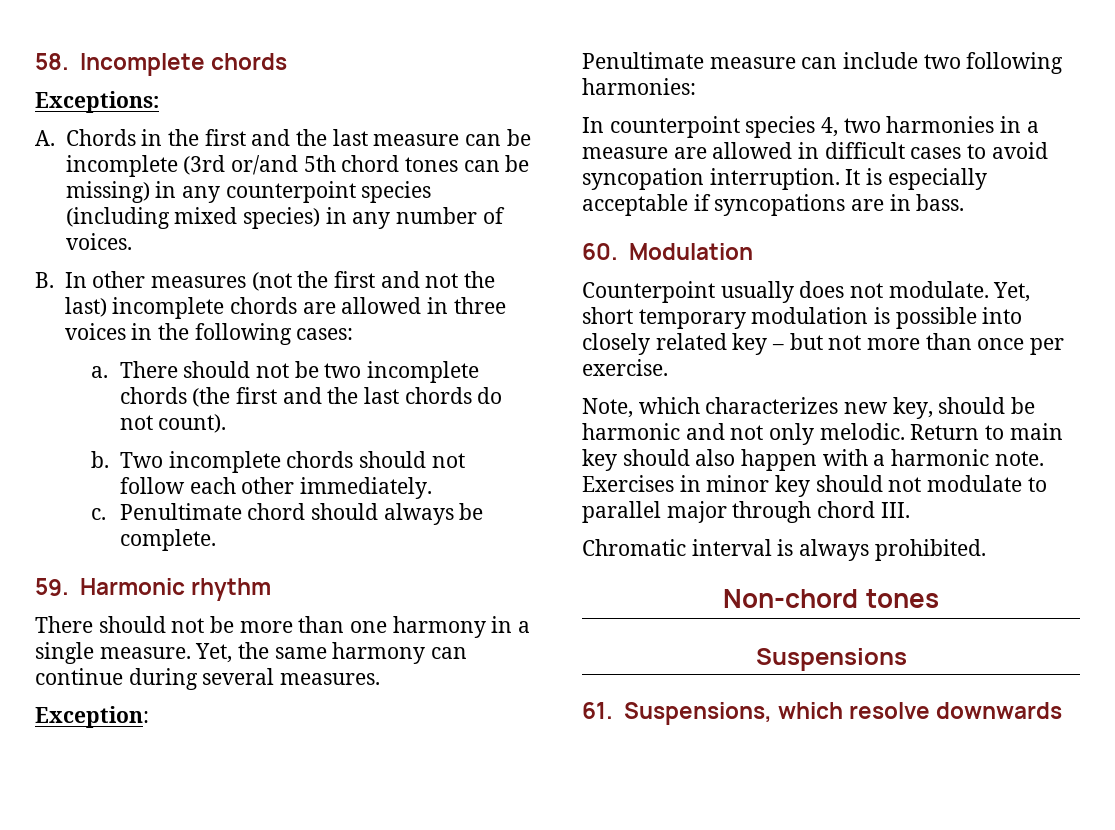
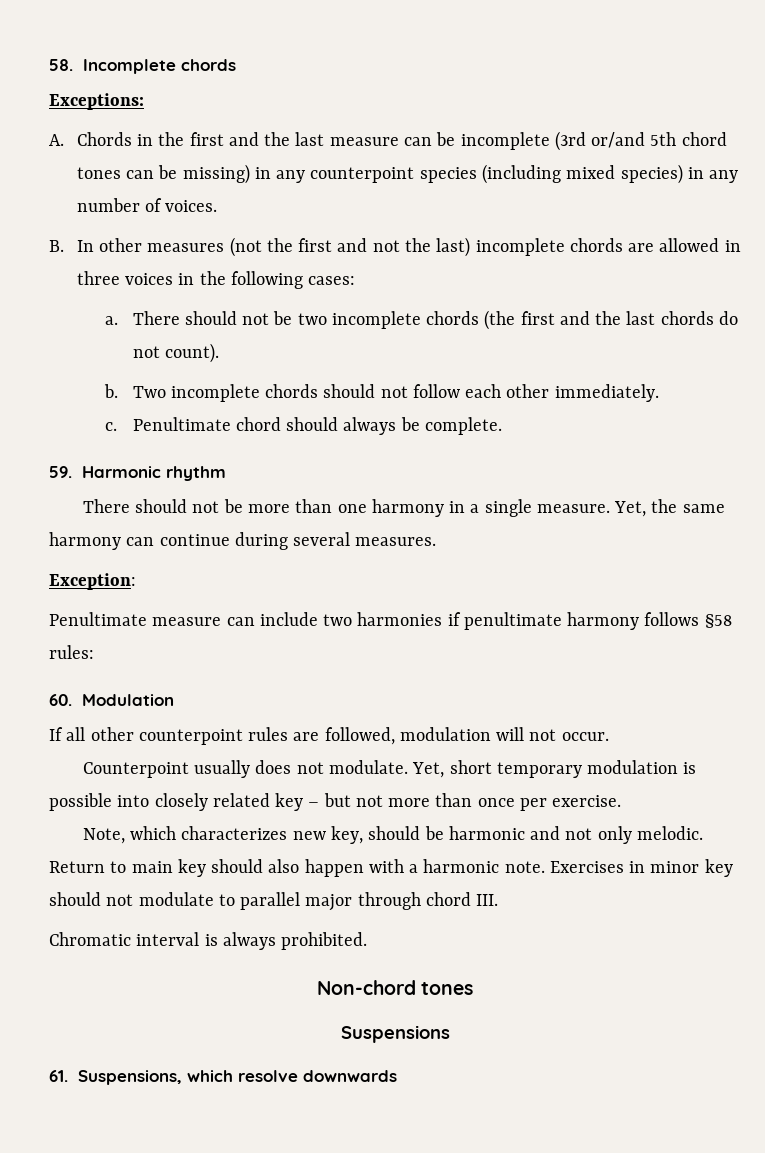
[966,52,1064,74] [582,78,696,95] [582,116,1039,138] [582,142,1048,159] [582,168,987,190] [582,194,965,216] [582,243,753,260] following harmonies: // In counterpoint species 4, two harmonies in a measure are allowed in difficult cases to avoid syncopation interruption. It is especially acceptable if syncopations are in bass. // 60. Modulation -> [357,612,732,630] [49,645,94,659] [49,694,174,706] [49,727,609,745] harmonies if penultimate harmony follows §58 rules: // 60. Modulation // If all other counterpoint rules are followed, modulation will not occur.

